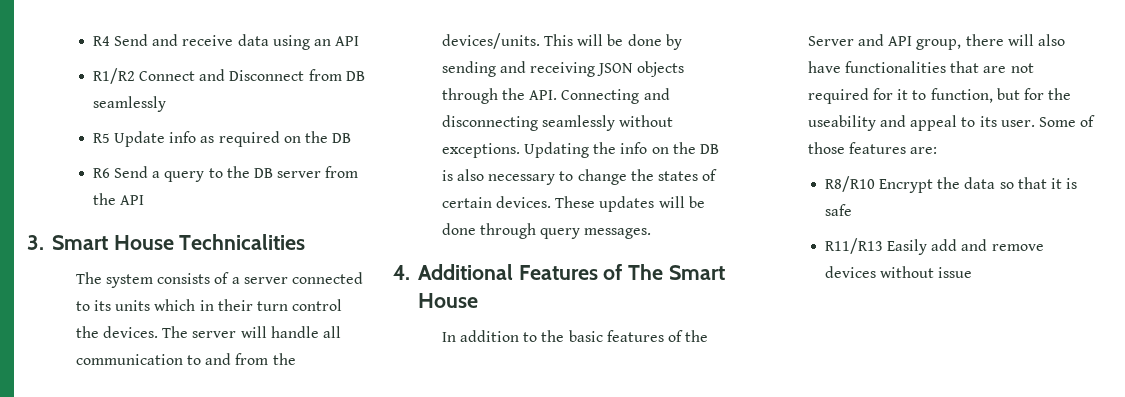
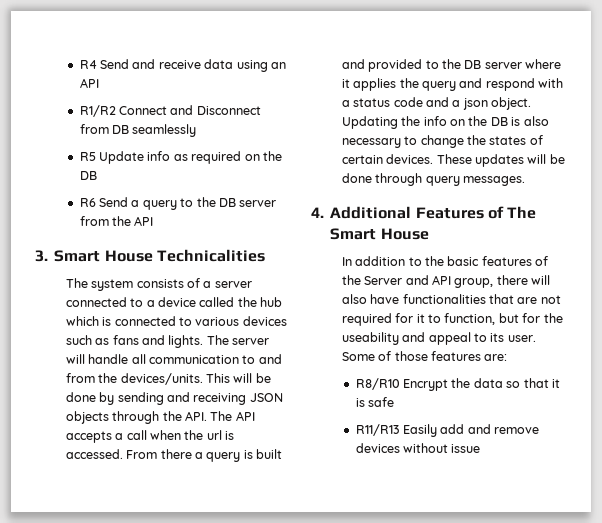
[93,299,343,311] [75,326,158,338] its units which in their turn control the devices. -> [146,297,283,307] [65,316,287,326] [65,335,204,348] a device called the hub which is connected to various devices such as fans and lights.
[561,88,670,104] [441,115,674,131] [441,143,520,158] Connecting and disconnecting seamlessly without exceptions. -> [210,411,255,421] [65,430,235,443] [65,449,283,462] [341,59,562,72] [341,78,564,91] [341,97,532,110] The API accepts a call when the url is accessed. From there a query is built and provided to the DB server where it applies the query and respond with a status code and a json object.

